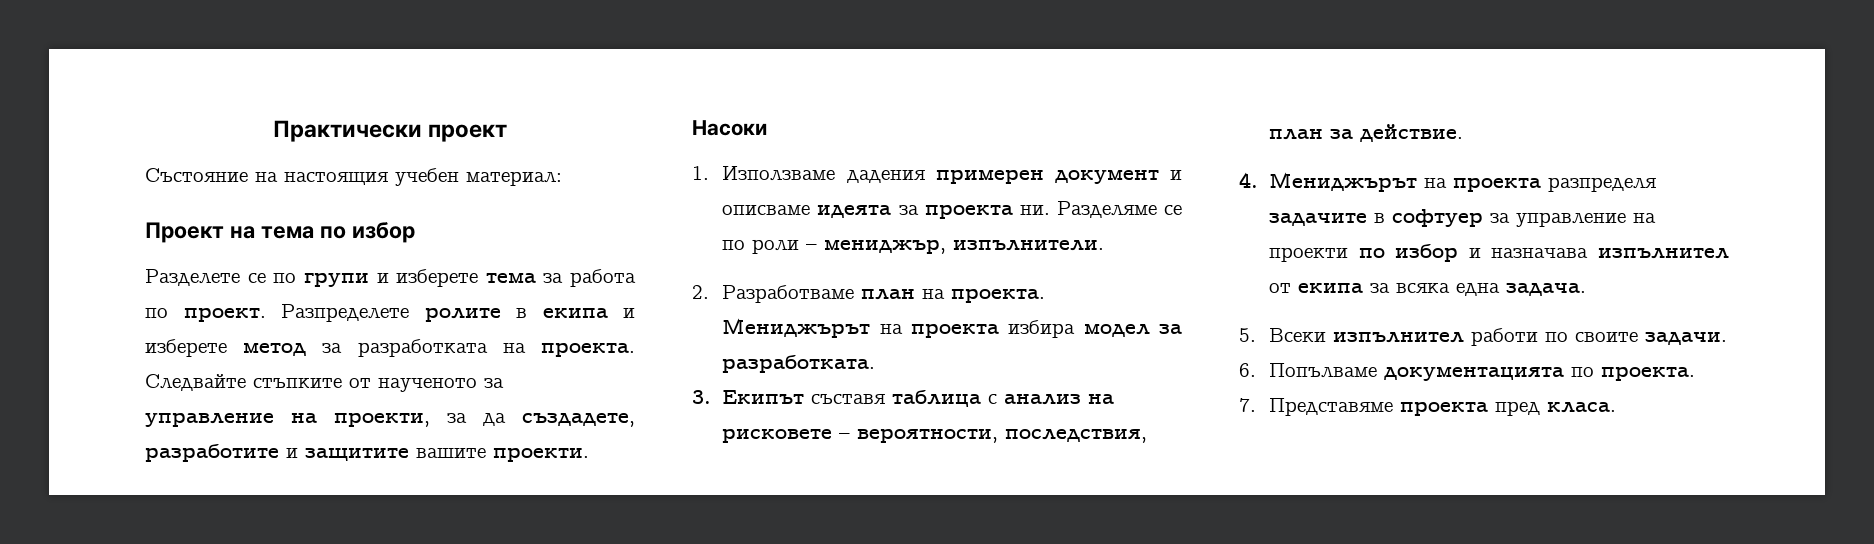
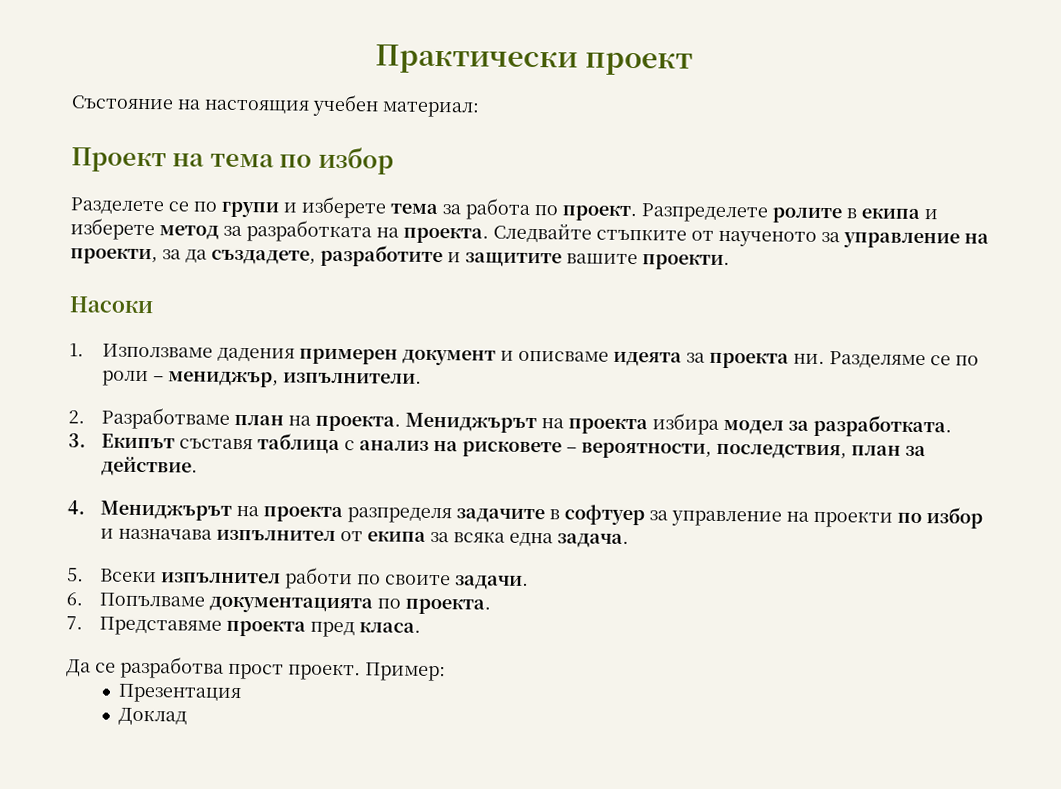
(1617, 407) none -> [66,656,446,682] [117,683,241,704] [117,707,187,726] // Да се разработва прост проект. Пример: // Презентация // Доклад

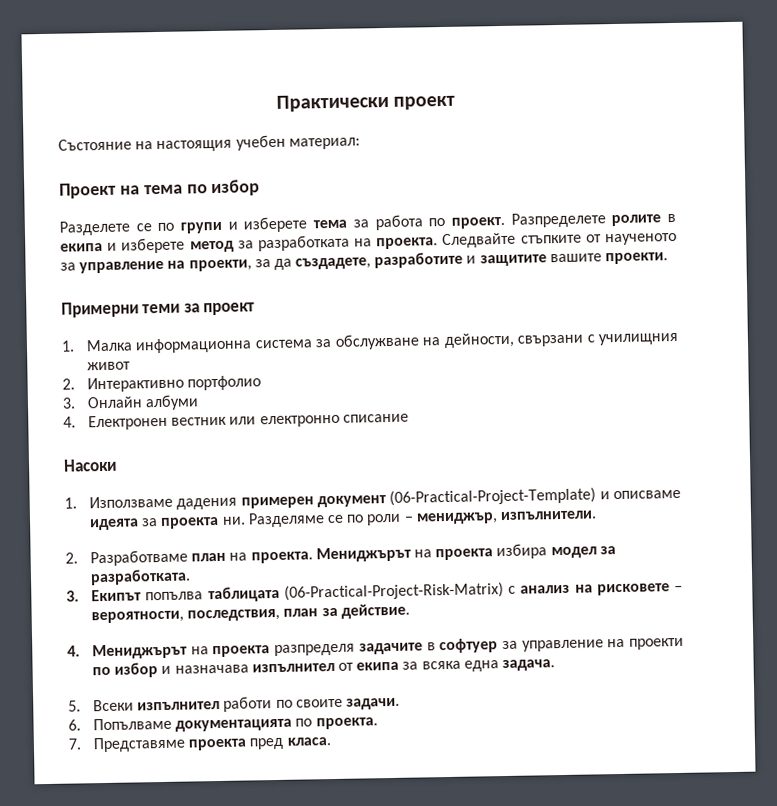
(730, 262) none -> [61,301,256,318] [61,332,679,354] [87,361,132,371] [62,375,262,393] [62,394,200,411] [63,413,409,431] // Примерни теми за проект // 1. Малка информационна система за обслужване на дейности, свързани с училищния живот // 2. Интерактивно портфолио // 3. Онлайн албуми // 4. Електронен вестник или електронно списание
(497, 357) none -> [389,487,597,506] (06-Practical-Project-Template)
[179,433,341,455] съставя таблица -> [145,582,504,603] попълва таблицата (06-Practical-Project-Risk-Matrix)
[66,656,446,682] [117,683,241,704] [117,707,187,726] // Да се разработва прост проект. Пример: // Презентация // Доклад -> (331, 741) none

